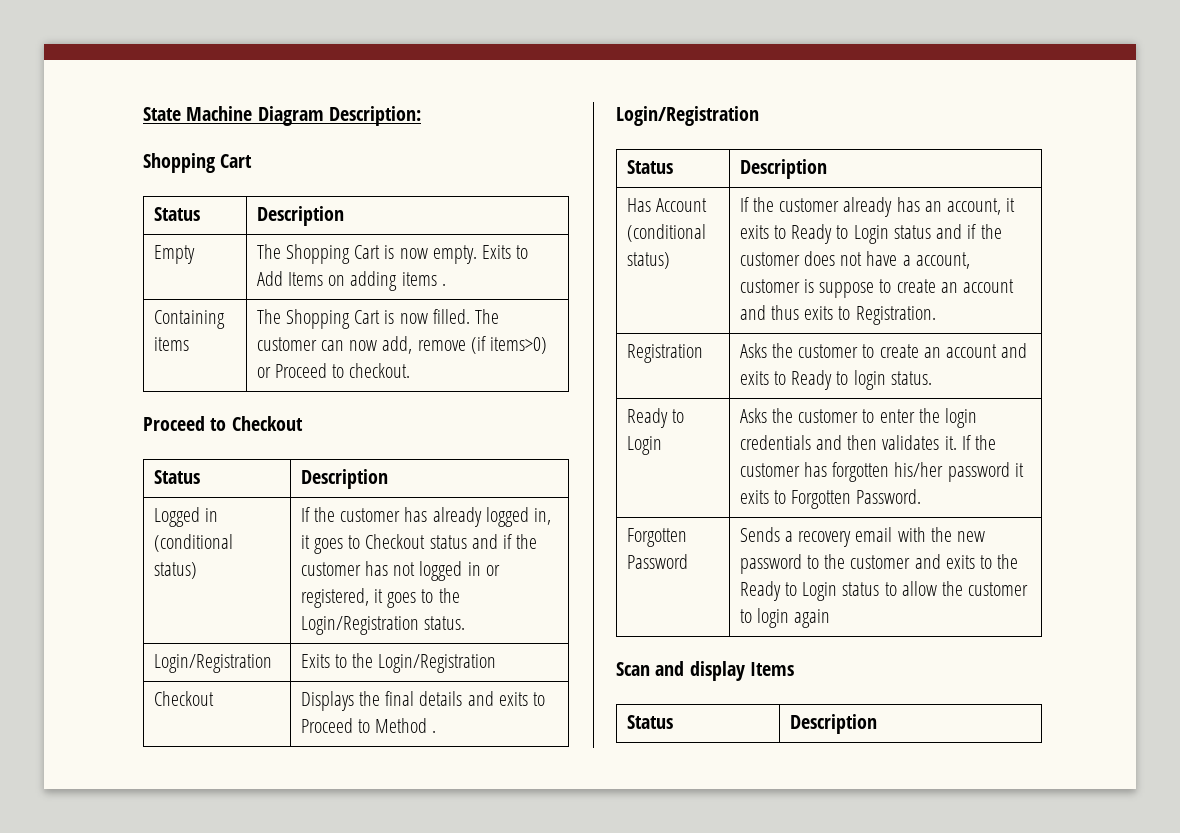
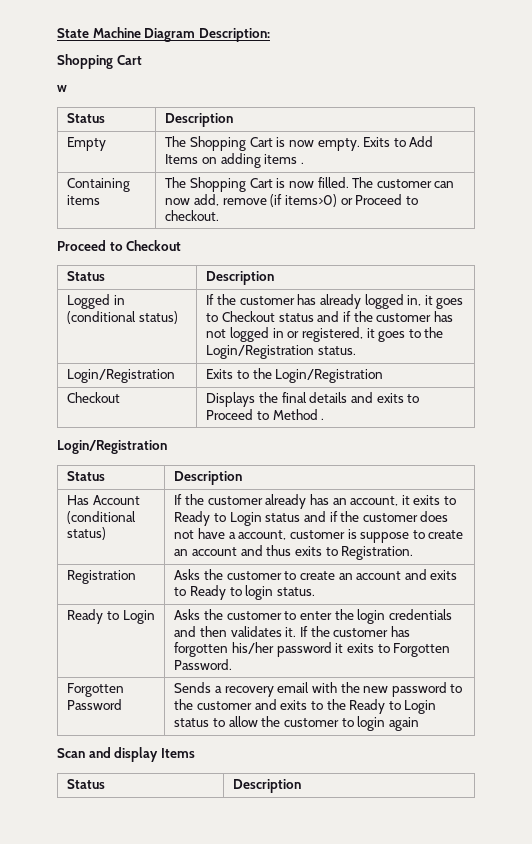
(253, 161) none -> [57,85,67,92] // w

